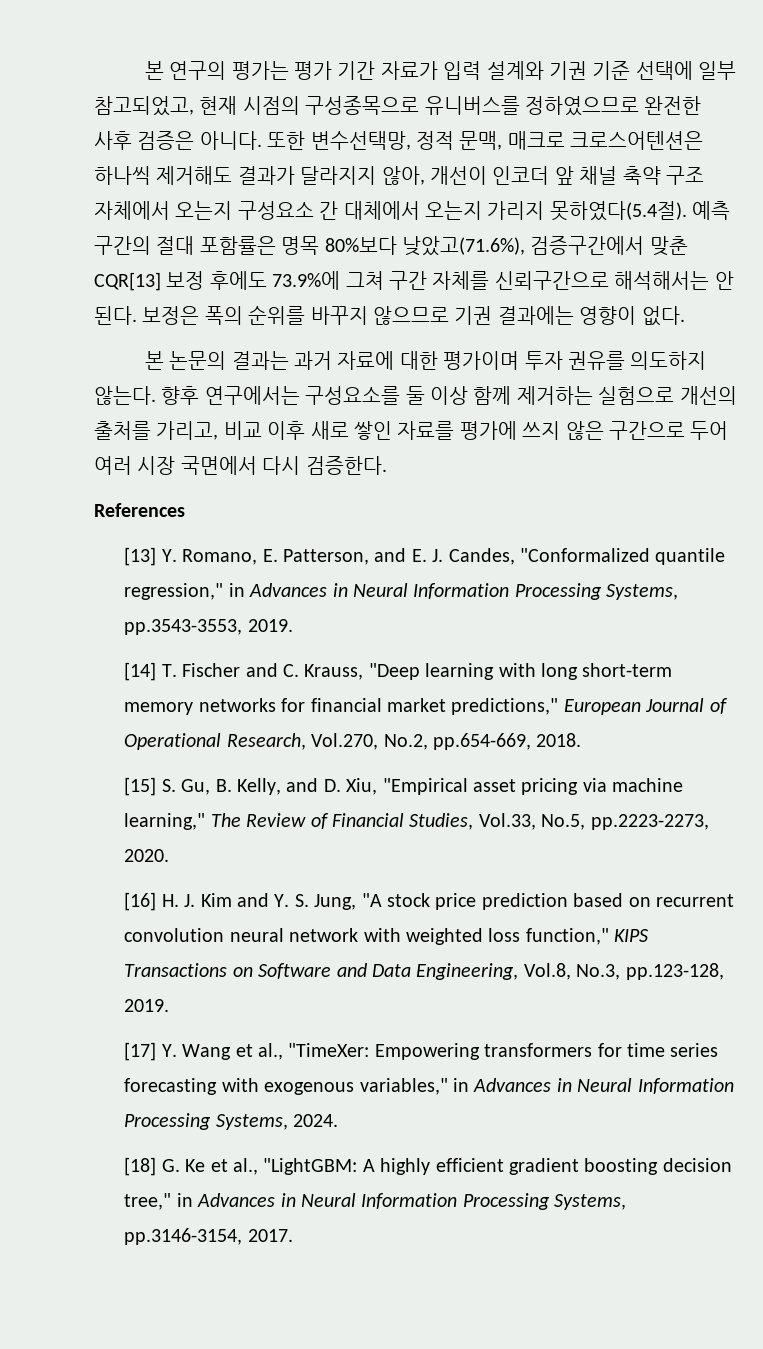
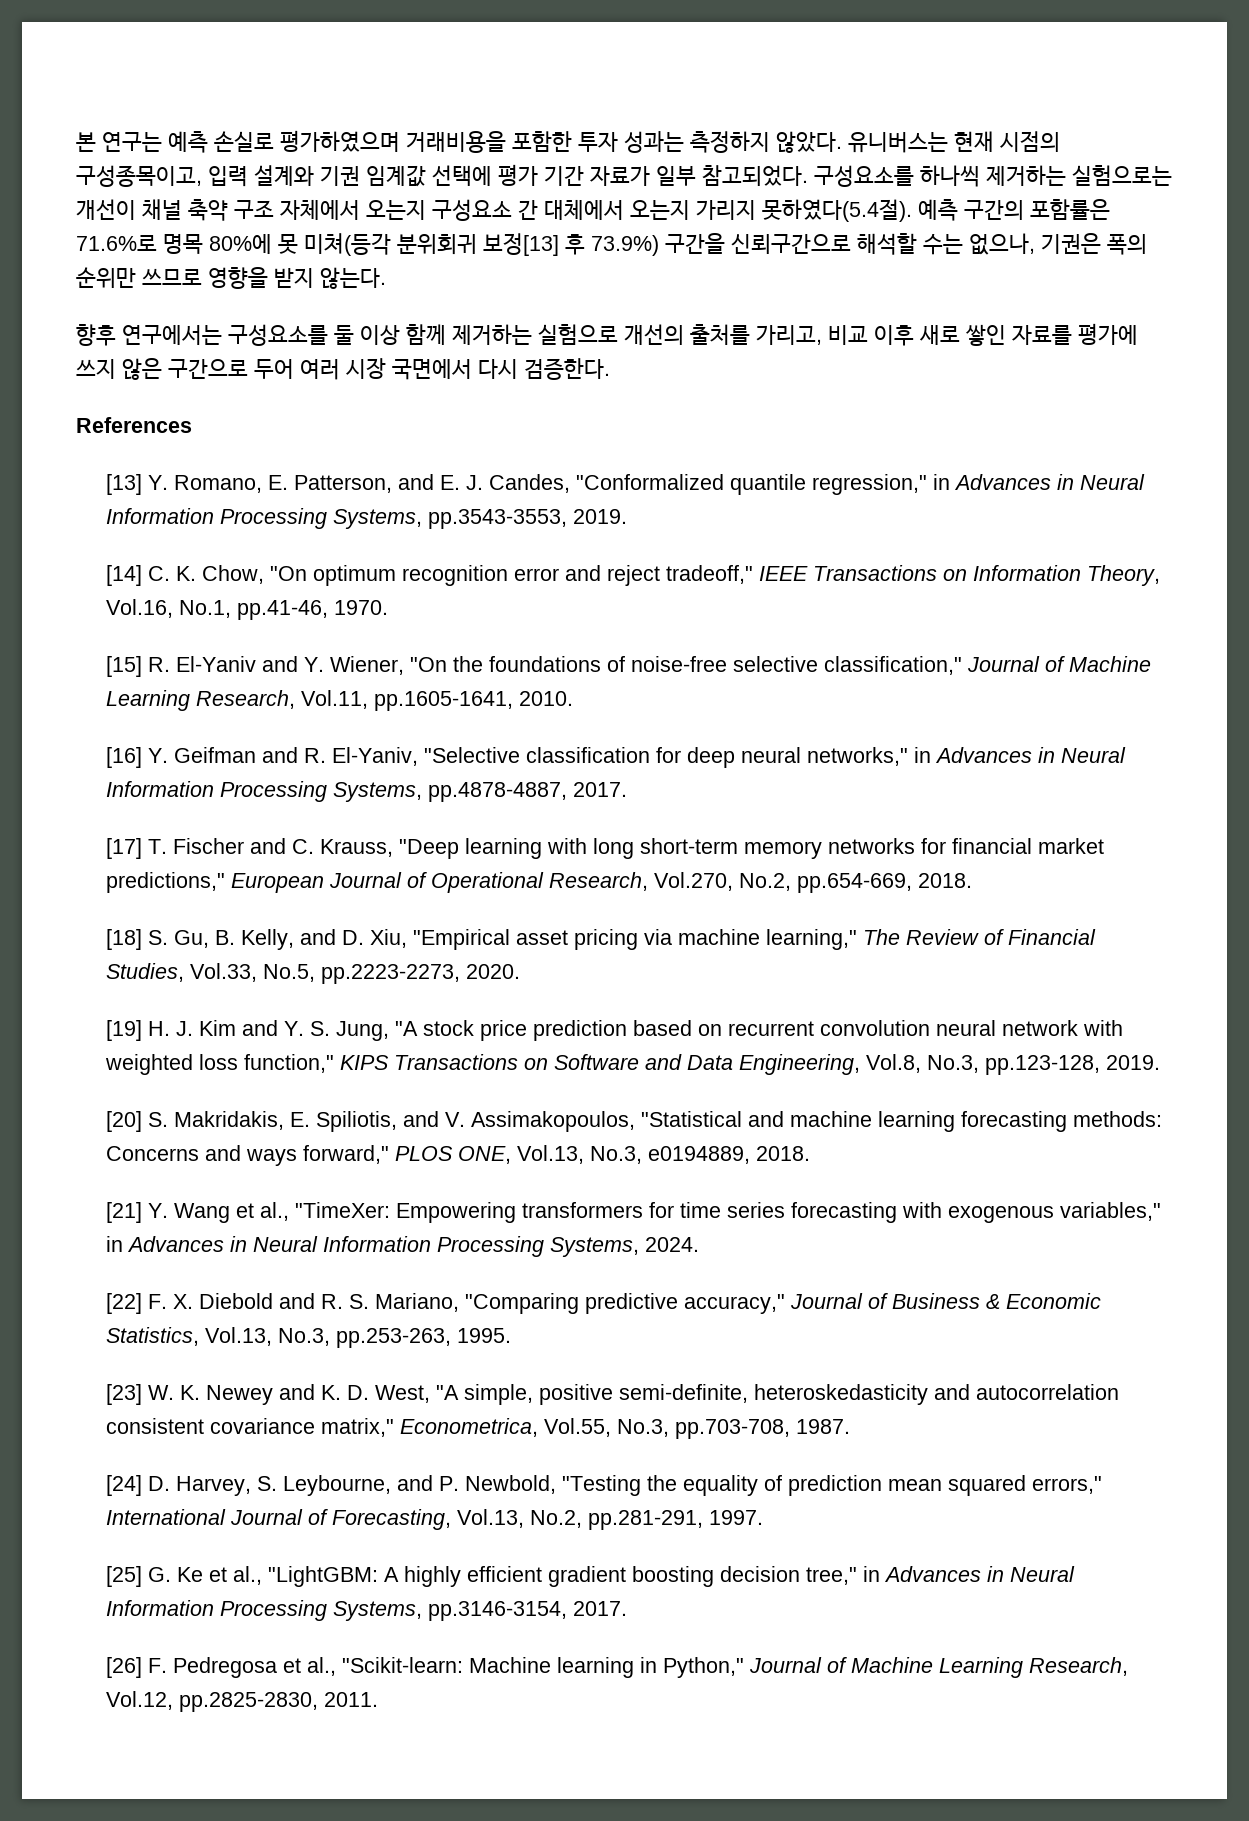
[144,61,737,80] [94,96,702,116] [94,131,704,150] [94,166,574,185] 본 연구의 평가는 평가 기간 자료가 입력 설계와 기권 기준 선택에 일부 참고되었고, 현재 시점의 구성종목으로 유니버스를 정하였으므로 완전한 사후 검증은 아니다. 또한 변수선택망, 정적 문맥, 매크로 크로스어텐션은 하나씩 제거해도 결과가 달라지지 않아, 개선이 인코더 앞 -> [76,130,1060,153] [76,164,1172,187] [76,199,136,220] 본 연구는 예측 손실로 평가하였으며 거래비용을 포함한 투자 성과는 측정하지 않았다. 유니버스는 현재 시점의 구성종목이고, 입력 설계와 기권 임계값 선택에 평가 기간 자료가 일부 참고되었다. 구성요소를 하나씩 제거하는 실험으로는 개선이
[156,236,688,256] [94,271,734,291] [94,305,685,326] [144,351,707,370] [94,386,156,405] 절대 포함률은 명목 80%보다 낮았고(71.6%), 검증구간에서 맞춘 CQR[13] 보정 후에도 73.9%에 그쳐 구간 자체를 신뢰구간으로 해석해서는 안 된다. 보정은 폭의 순위를 바꾸지 않으므로 기권 결과에는 영향이 없다. // 본 논문의 결과는 과거 자료에 대한 평가이며 투자 권유를 의도하지 않는다. -> [1030,199,1110,220] [76,233,1147,256] [76,267,386,289] 포함률은 71.6%로 명목 80%에 못 미쳐(등각 분위회귀 보정[13] 후 73.9%) 구간을 신뢰구간으로 해석할 수는 없으나, 기권은 폭의 순위만 쓰므로 영향을 받지 않는다. //
(157, 671) none -> [147,565,1160,586] [105,599,388,620] [105,656,1151,677] [105,690,573,711] [105,747,1126,768] [105,781,627,802] [105,838,142,859] C. K. Chow, "On optimum recognition error and reject tradeoff," IEEE Transactions on Information Theory, Vol.16, No.1, pp.41-46, 1970. // [15] R. El-Yaniv and Y. Wiener, "On the foundations of noise-free selective classification," Journal of Machine Learning Research, Vol.11, pp.1605-1641, 2010. // [16] Y. Geifman and R. El-Yaniv, "Selective classification for deep neural networks," in Advances in Neural Information Processing Systems, pp.4878-4887, 2017. // [17]
[124,777,157,796] [15] -> [105,929,142,950] [18]
[124,892,157,911] [16] -> [105,1020,142,1041] [19]
[124,1042,157,1061] [17] -> [105,1111,1162,1132] [105,1145,810,1166] [105,1202,142,1223] [20] S. Makridakis, E. Spiliotis, and V. Assimakopoulos, "Statistical and machine learning forecasting methods: Concerns and ways forward," PLOS ONE, Vol.13, No.3, e0194889, 2018. // [21]
[124,1157,157,1176] [18] -> [105,1293,1101,1314] [105,1327,511,1348] [105,1384,1119,1405] [105,1418,850,1439] [105,1475,1102,1496] [105,1509,763,1530] [105,1566,142,1587] [22] F. X. Diebold and R. S. Mariano, "Comparing predictive accuracy," Journal of Business & Economic Statistics, Vol.13, No.3, pp.253-263, 1995. // [23] W. K. Newey and K. D. West, "A simple, positive semi-definite, heteroskedasticity and autocorrelation consistent covariance matrix," Econometrica, Vol.55, No.3, pp.703-708, 1987. // [24] D. Harvey, S. Leybourne, and P. Newbold, "Testing the equality of prediction mean squared errors," International Journal of Forecasting, Vol.13, No.2, pp.281-291, 1997. // [25]
(293, 1235) none -> [105,1657,1128,1678] [105,1691,378,1712] // [26] F. Pedregosa et al., "Scikit-learn: Machine learning in Python," Journal of Machine Learning Research, Vol.12, pp.2825-2830, 2011.

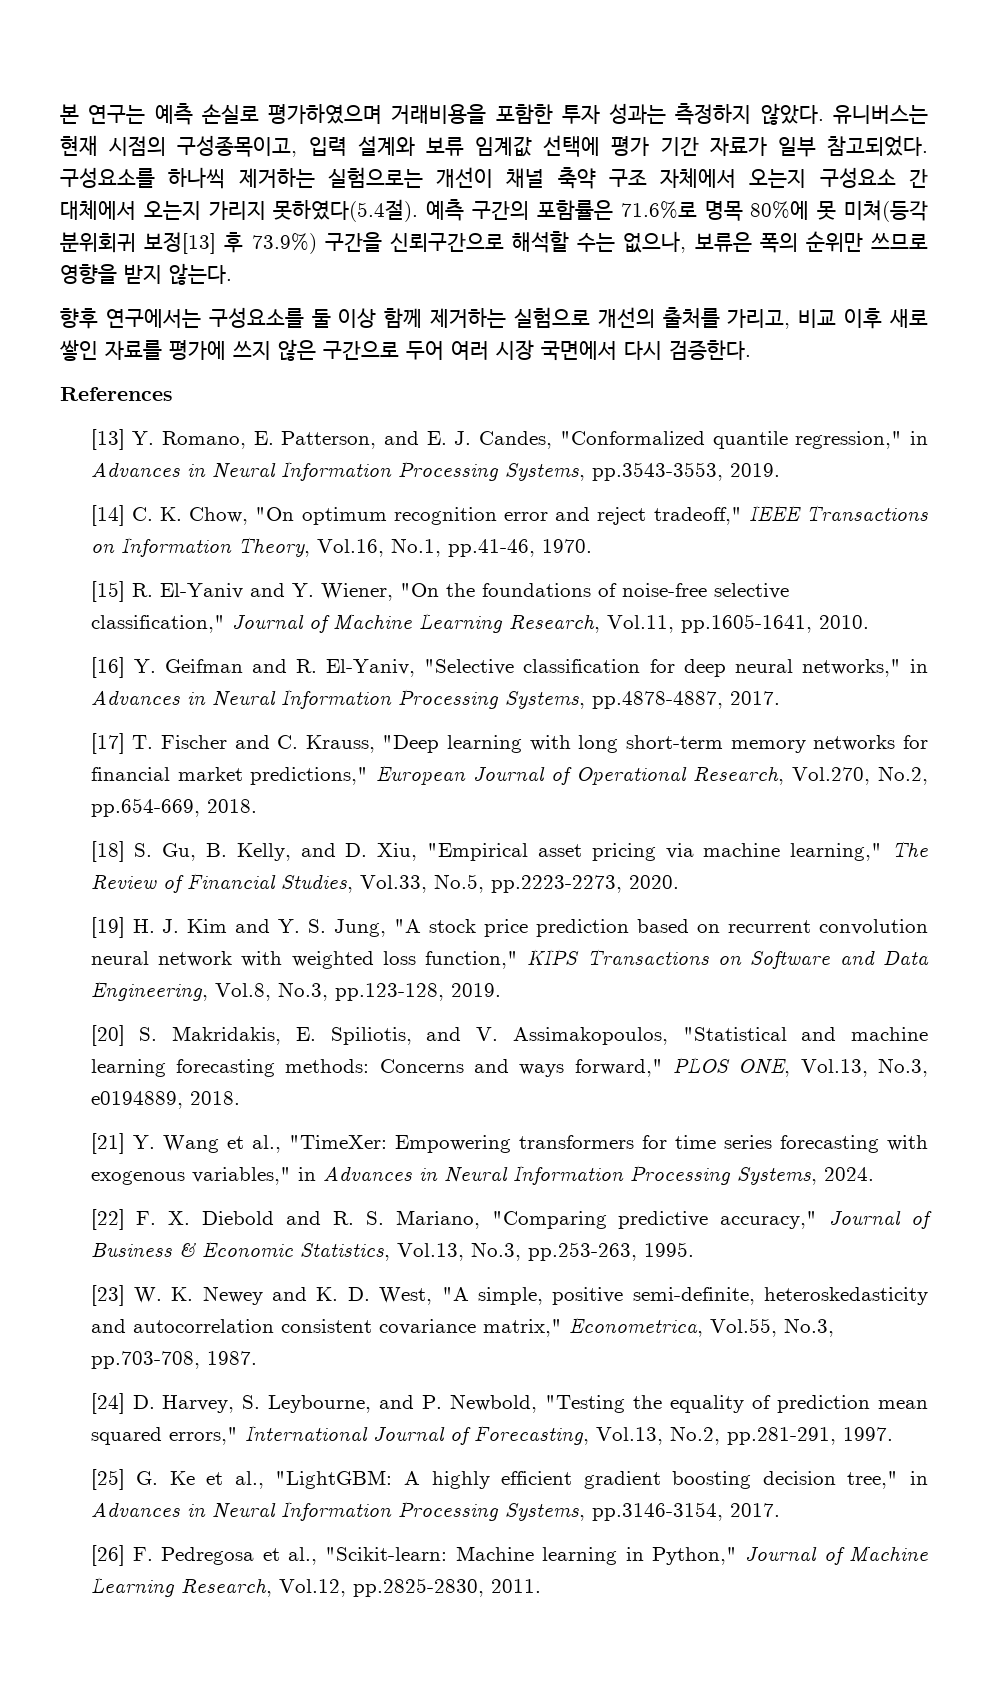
[320,166,360,186] 기권 -> [425,137,464,156] 보류
[1041,233,1101,254] 기권은 -> [694,232,752,252] 보류은

